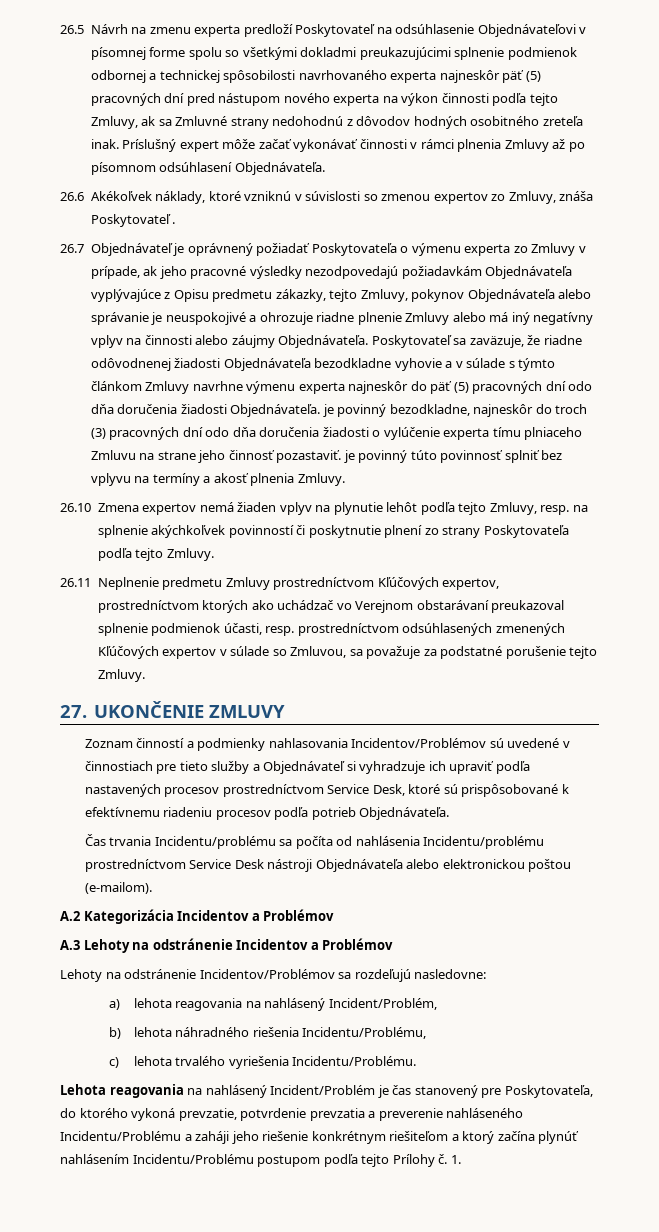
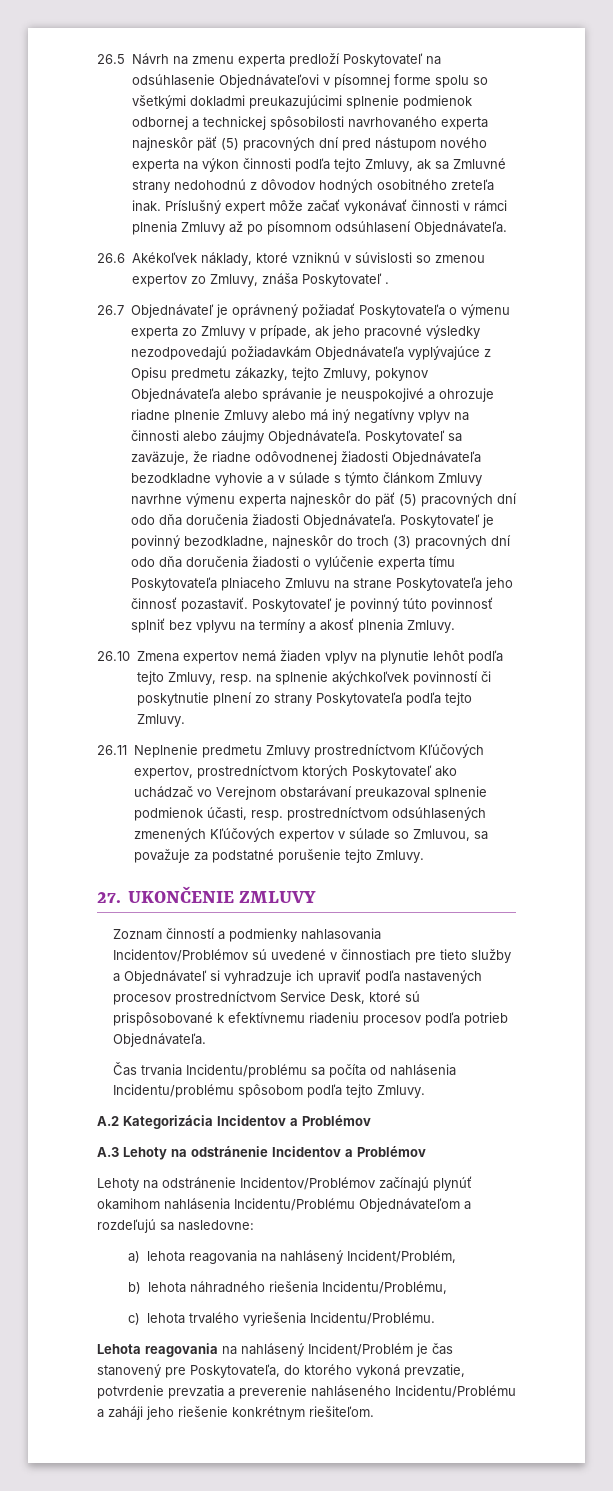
(321, 410) none -> [399,514,480,528] Poskytovateľ
(521, 432) none -> [130,577,217,591] Poskytovateľa
(196, 455) none -> [395,577,482,591] Poskytovateľa
(342, 456) none -> [251,598,332,612] Poskytovateľ
(249, 606) none -> [351,765,432,779] Poskytovateľ
[84,859,572,872] [84,882,152,894] prostredníctvom Service Desk nástroji Objednávateľa alebo elektronickou poštou (e-mailom). -> [237,1084,425,1098] spôsobom podľa tejto Zmluvy.
[338,969,411,982] sa rozdeľujú -> [379,1176,472,1191] [97,1198,471,1212] [97,1219,174,1233] začínajú plynúť okamihom nahlásenia Incidentu/Problému Objednávateľom a rozdeľujú sa
[389,1131,580,1144] [60,1154,461,1167] riešiteľom a ktorý začína plynúť nahlásením Incidentu/Problému postupom podľa tejto Prílohy č. 1. -> [309,1406,374,1417] riešiteľom.

